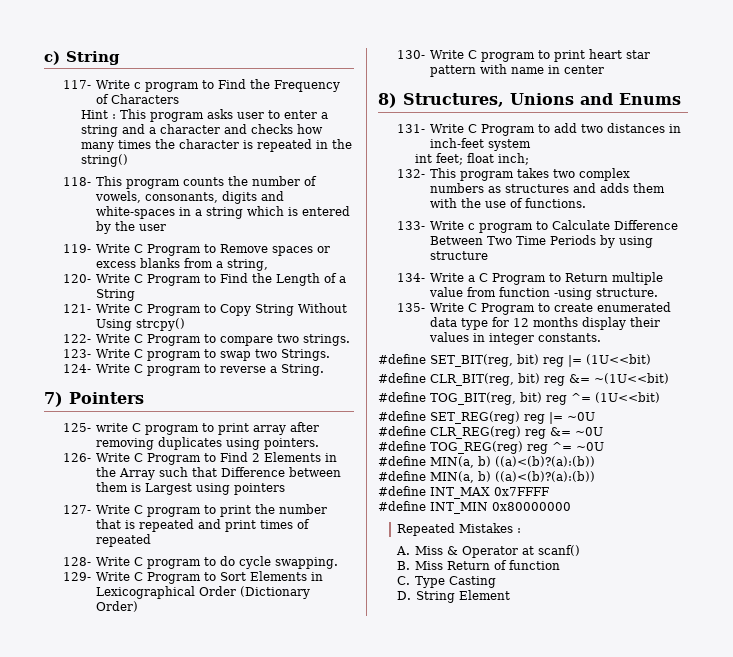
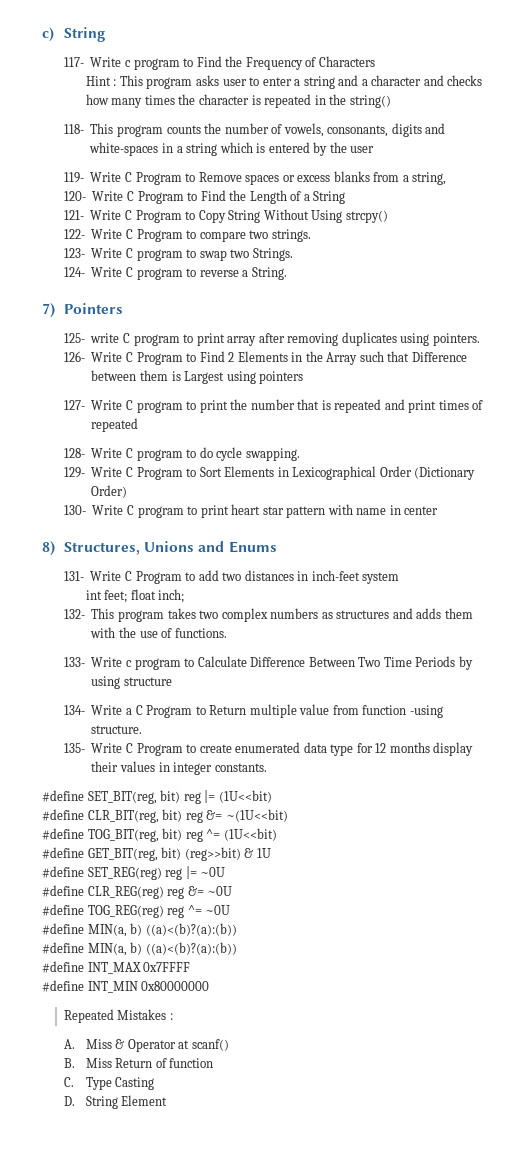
(660, 397) none -> [42,847,271,861] // #define GET_BIT(reg, bit) (reg>>bit) & 1U

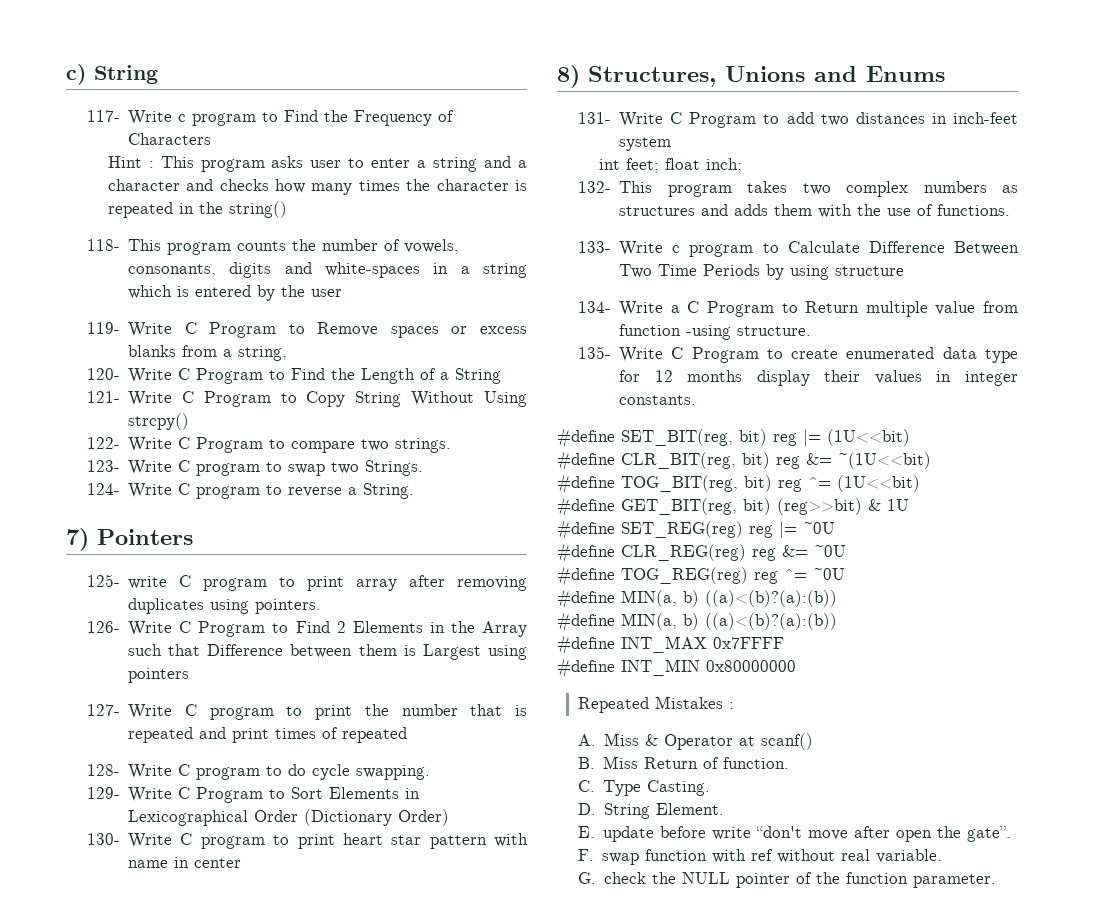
[169,1058,214,1068] function -> [723,757,790,769] function.
[115,1077,155,1090] Casting -> [647,780,711,796] Casting.
[121,1095,168,1106] Element -> [656,803,725,815] [577,826,1012,842] [577,849,943,865] [577,872,997,888] Element. // E. update before write “don't move after open the gate”. // F. swap function with ref without real variable. // G. check the NULL pointer of the function parameter.

